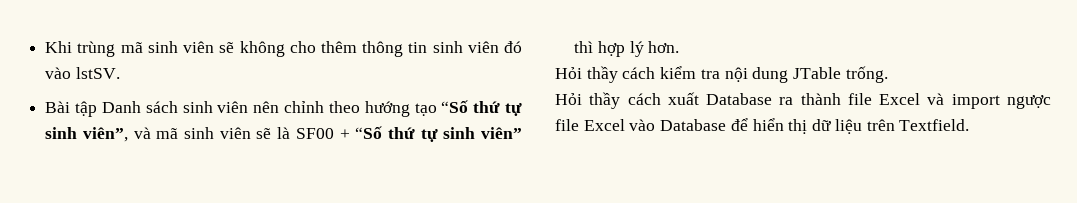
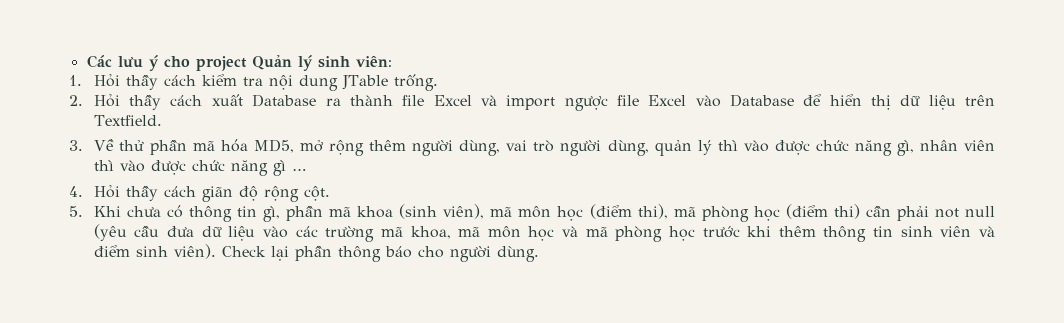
[45,41,522,57] [45,67,120,79] [45,100,522,117] [45,126,522,142] [574,41,680,57] Khi trùng mã sinh viên sẽ không cho thêm thông tin sinh viên đó vào lstSV. // Bài tập Danh sách sinh viên nên chỉnh theo hướng tạo “Số thứ tự sinh viên”, và mã sinh viên sẽ là SF00 + “Số thứ tự sinh viên” thì hợp lý hơn. // -> [86,55,392,71] [69,75,82,86] Các lưu ý cho project Quản lý sinh viên: // 1.
(888, 74) none -> [69,95,83,106] 2.
(970, 125) none -> [69,139,995,156] [93,160,306,176] [69,185,330,202] [69,204,996,222] [93,224,996,242] [93,244,539,262] // 3. Về thử phần mã hóa MD5, mở rộng thêm người dùng, vai trò người dùng, quản lý thì vào được chức năng gì, nhân viên thì vào được chức năng gì … // 4. Hỏi thầy cách giãn độ rộng cột. // 5. Khi chưa có thông tin gì, phần mã khoa (sinh viên), mã môn học (điểm thi), mã phòng học (điểm thi) cần phải not null (yêu cầu đưa dữ liệu vào các trường mã khoa, mã môn học và mã phòng học trước khi thêm thông tin sinh viên và điểm sinh viên). Check lại phần thông báo cho người dùng.

